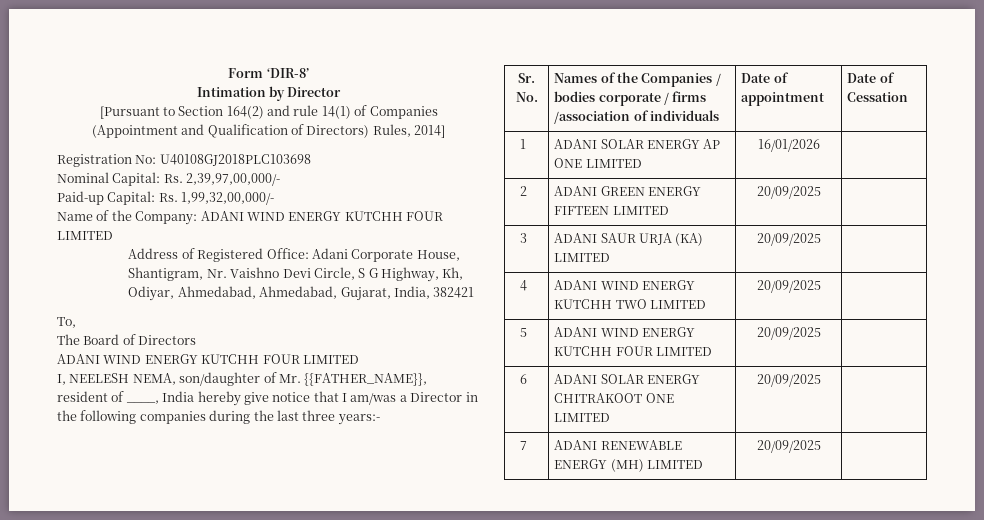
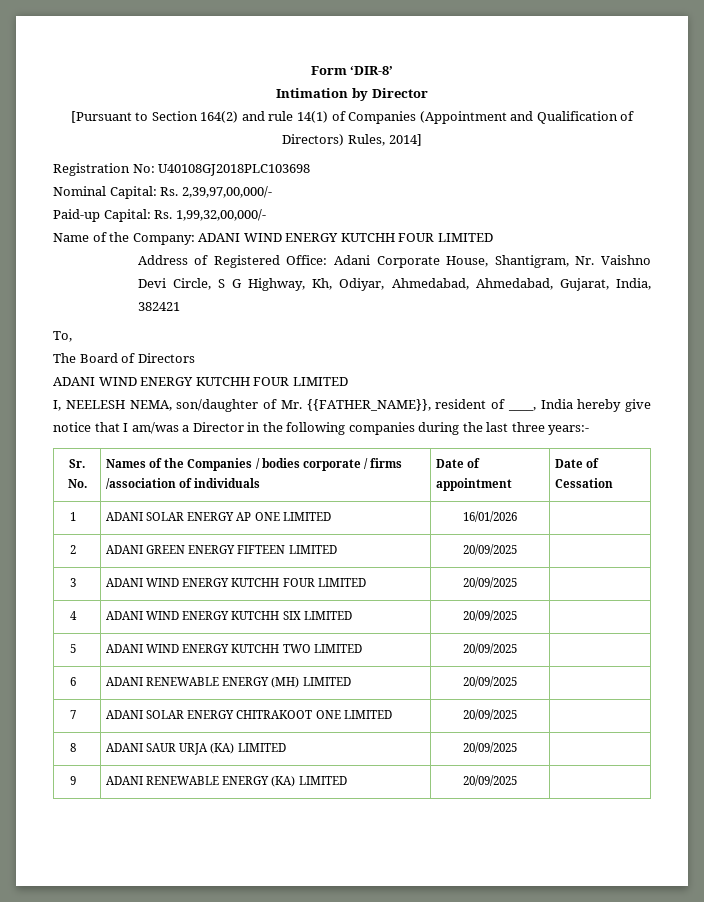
[600,233,704,246] SAUR URJA (KA) -> [146,578,315,587] WIND ENERGY KUTCHH FOUR
[615,299,647,309] TWO -> [282,611,301,620] SIX
[615,346,653,356] FOUR -> [282,644,311,653] TWO
(527, 379) none -> [106,677,351,688] [463,676,517,687] [69,710,76,719] | ADANI RENEWABLE ENERGY (MH) LIMITED | 20/09/2025 | // 7
[519,441,527,450] [554,440,682,450] [554,459,644,472] 7 | ADANI RENEWABLE ENERGY (MH) -> [69,743,76,752] [106,743,286,755] [463,742,517,753] [69,776,76,785] [106,776,296,787] 8 | ADANI SAUR URJA (KA) LIMITED | 20/09/2025 | // 9 | ADANI RENEWABLE ENERGY (KA)

